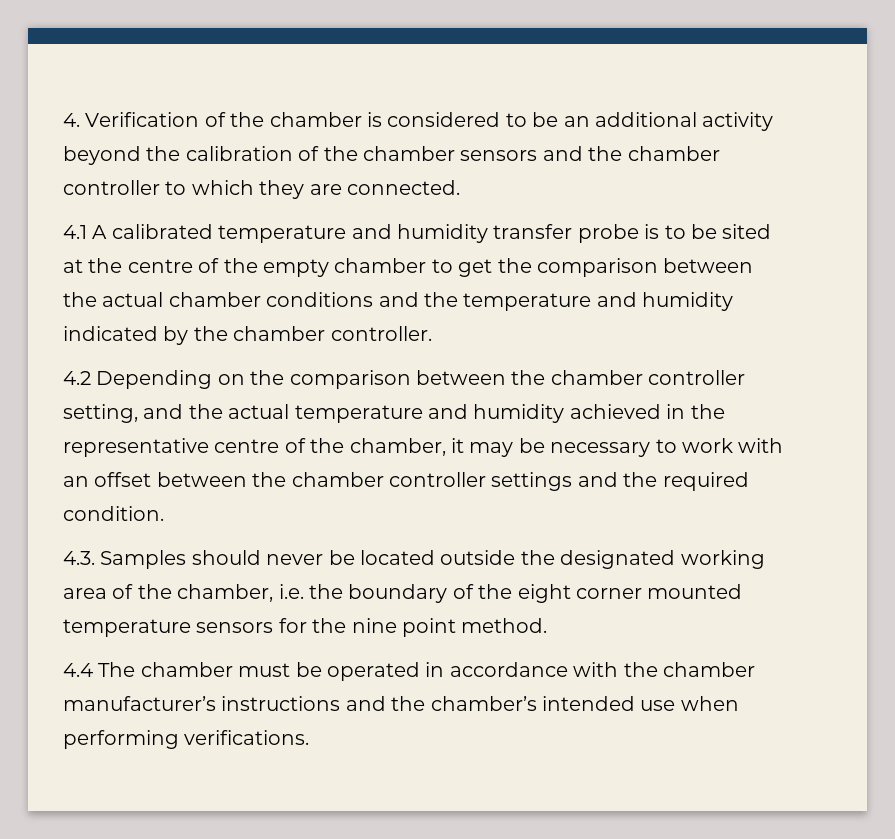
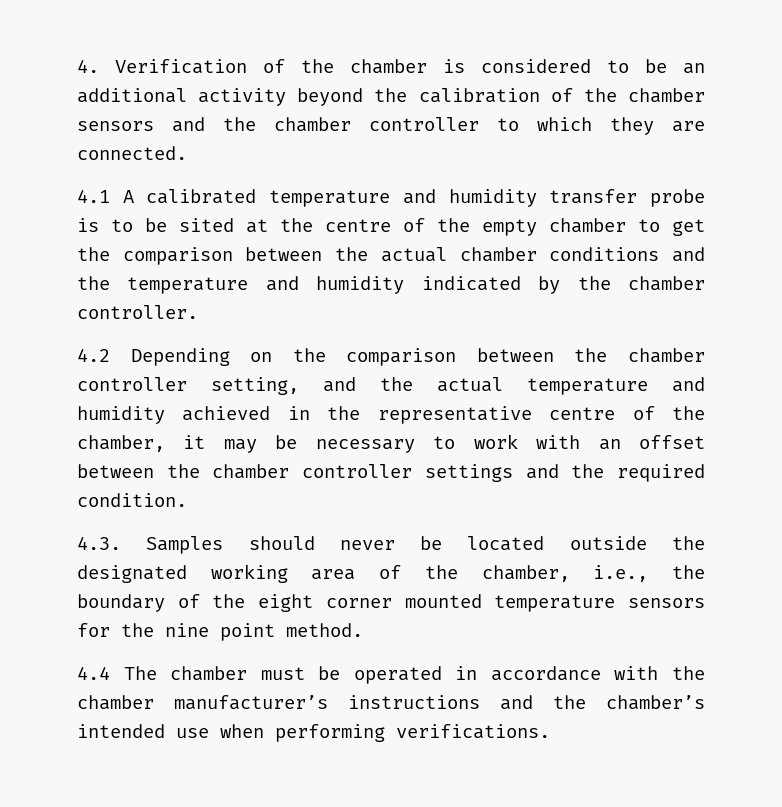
[278,584,304,599] i.e. -> [593,565,649,582] i.e.,

